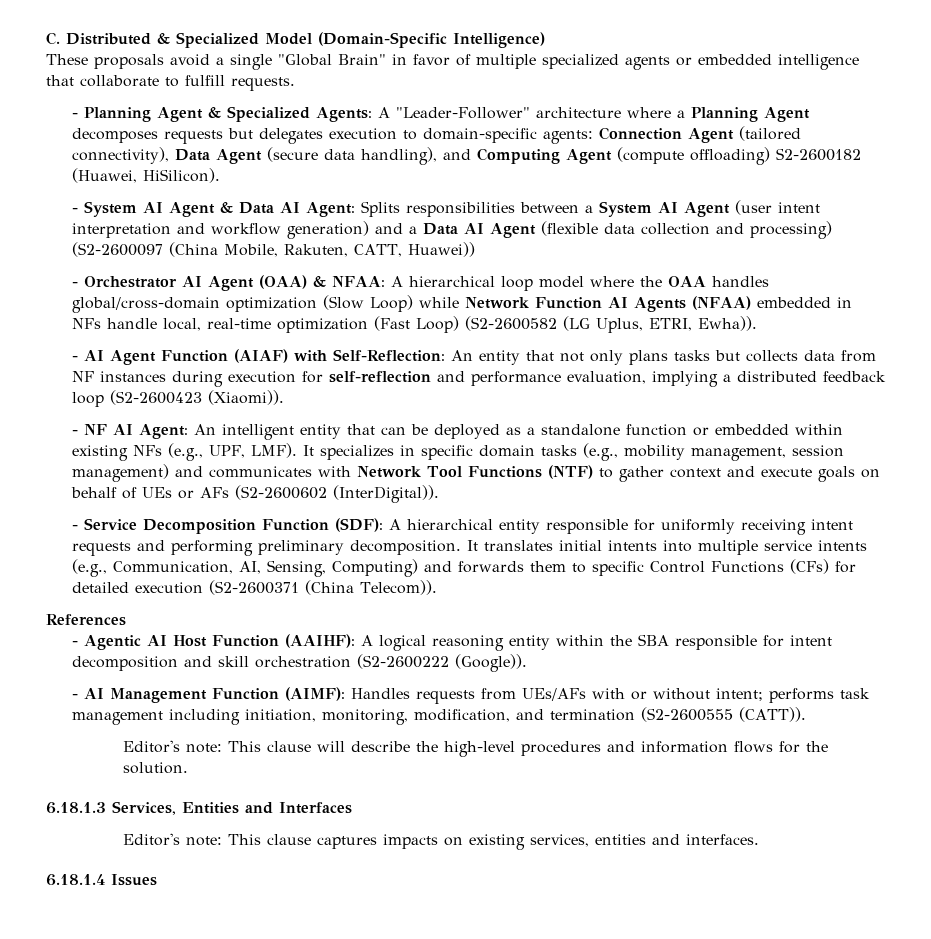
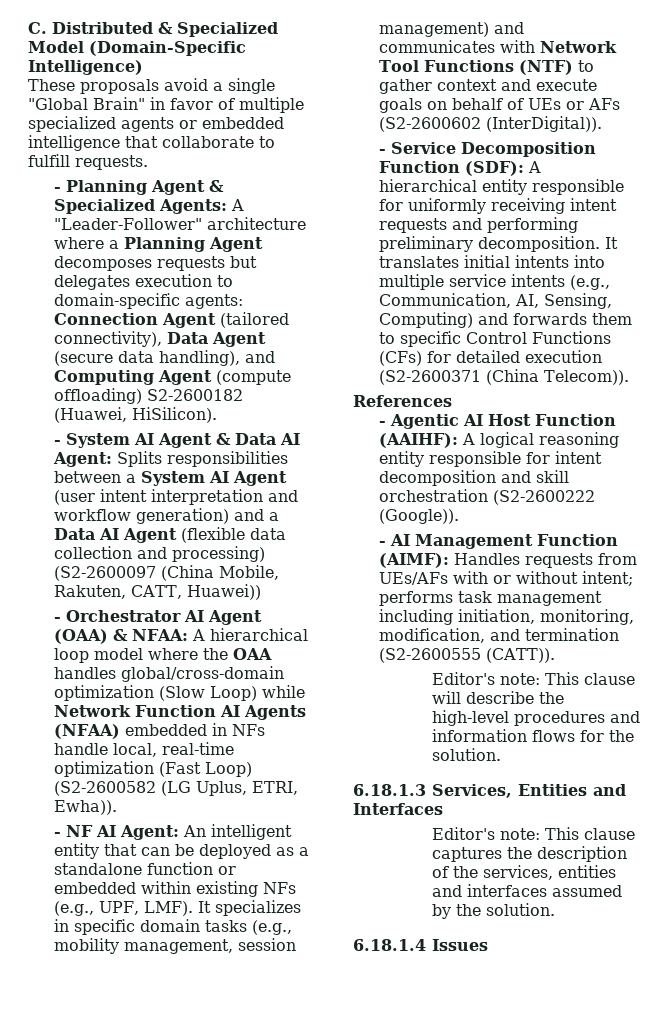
[71,349,876,365] [71,371,886,387] [71,390,284,407] // - AI Agent Function (AIAF) with Self-Reflection: An entity that not only plans tasks but collects data from NF instances during execution for self-reflection and performance evaluation, implying a distributed feedback loop (S2-2600423 (Xiaomi)). -> (118, 807) none
[555,634,669,646] within the SBA -> (425, 459) none
[382,834,759,850] impacts on existing services, entities and interfaces. -> [507,846,628,862] [432,865,617,880] [432,884,623,897] [432,903,556,919] the description of the services, entities and interfaces assumed by the solution.

